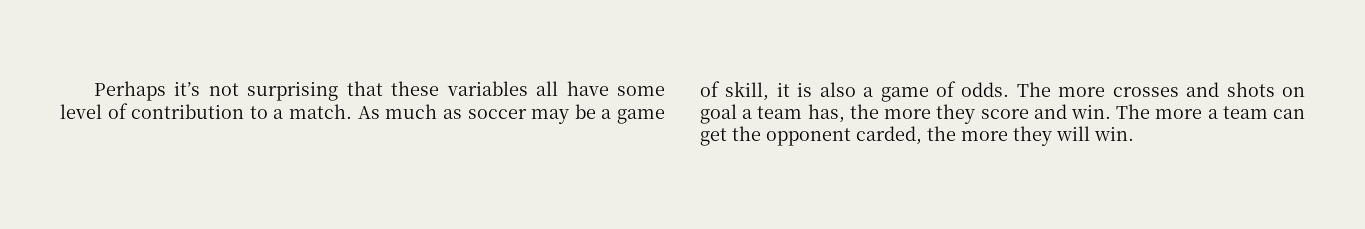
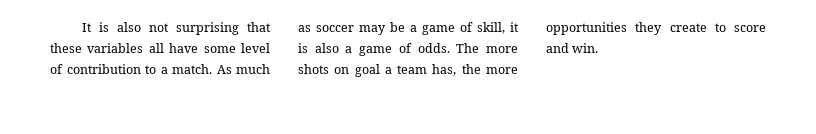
[93,81,201,101] Perhaps it’s -> [82,22,142,32] It is also
[1112,82,1220,97] crosses and -> (518, 49) none
[936,104,1305,124] [700,126,1090,146] they score and win. The more a team can get the opponent carded, the more they will -> [546,22,766,35] [546,43,569,53] opportunities they create to score and

